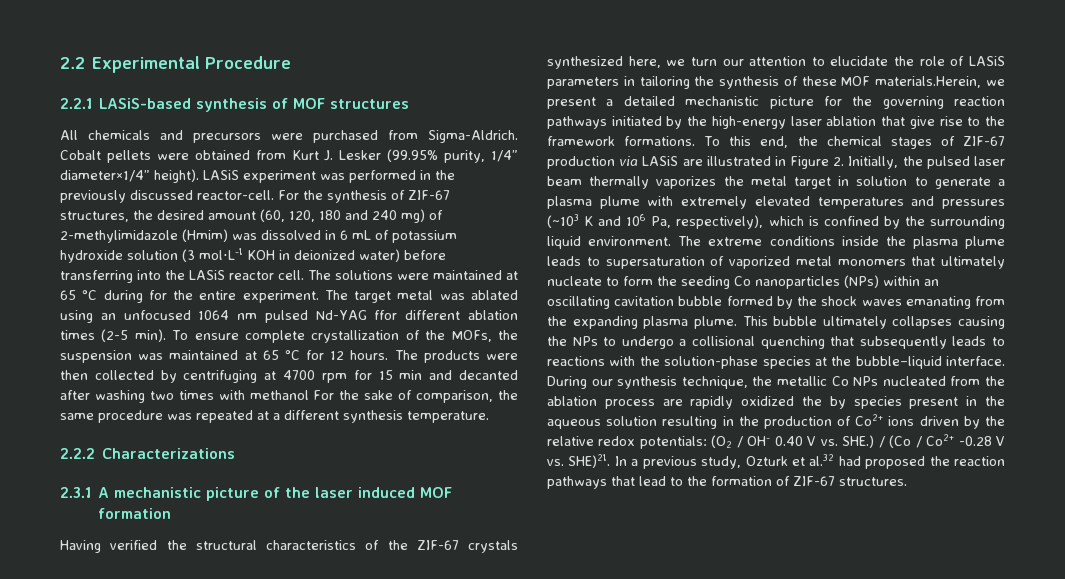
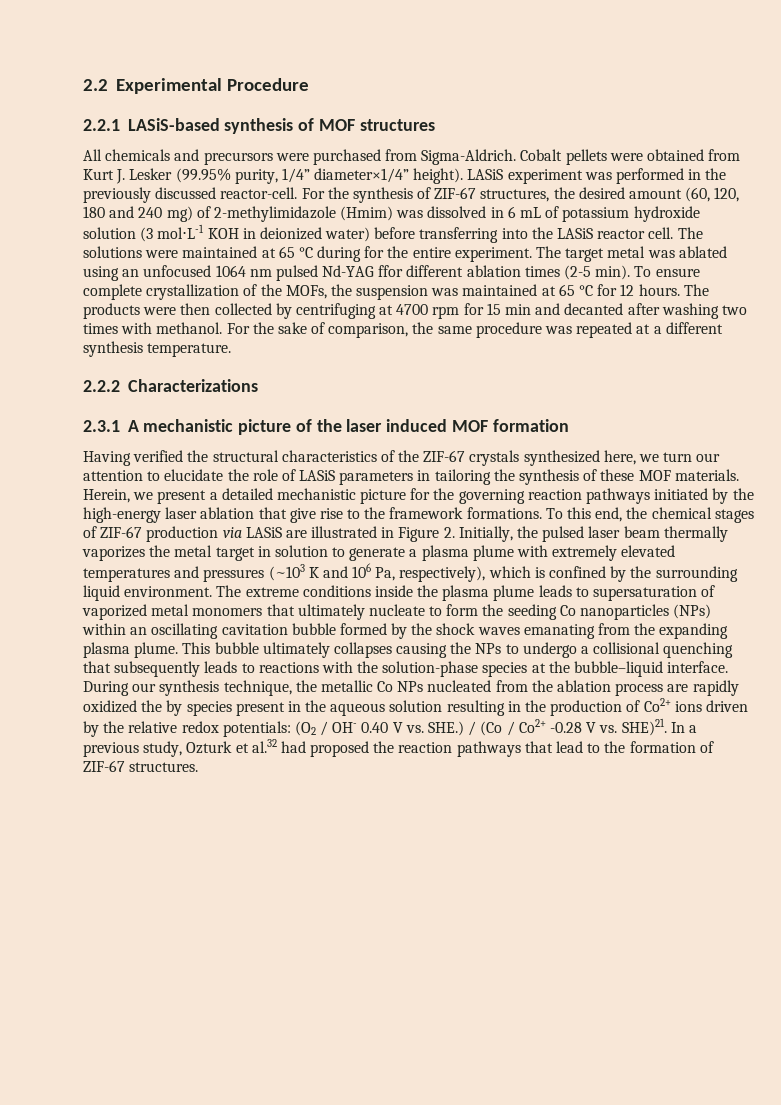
[249,390,309,400] methanol -> [156,322,223,334] methanol.
[875,76,982,88] materials.Herein, -> [674,469,739,481] [83,489,130,503] materials. Herein,

